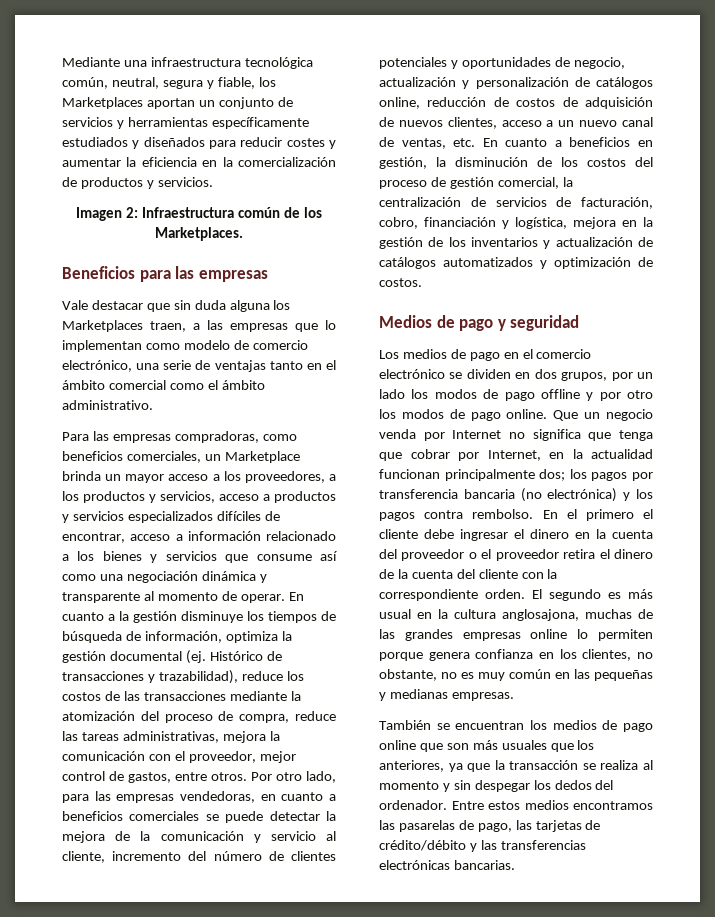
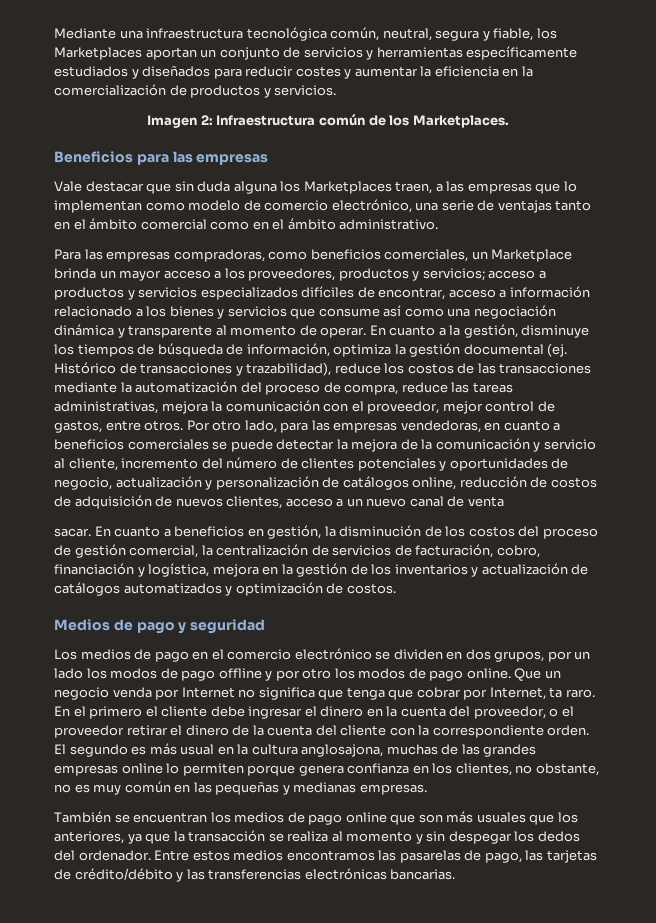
(204, 386) none -> [252,221,269,230] en
[329,474,337,481] [62,491,215,503] a los productos y servicios, -> [338,268,485,281] productos y servicios;
[133,611,177,623] gestión -> [463,324,518,338] gestión,
[62,711,135,721] atomización -> [135,381,238,393] automatización
[401,138,476,149] ventas, etc. -> [467,496,504,507] [54,528,91,537] venta // sacar.
[549,449,653,459] [379,469,653,481] [379,488,653,502] [379,509,534,521] en la actualidad funcionan principalmente dos; los pagos por transferencia bancaria (no electrónica) y los pagos contra rembolso. -> [549,687,595,698] ta raro.
[401,549,465,561] proveedor -> [473,706,546,719] proveedor,
[563,549,596,559] retira -> [126,725,168,736] retirar

